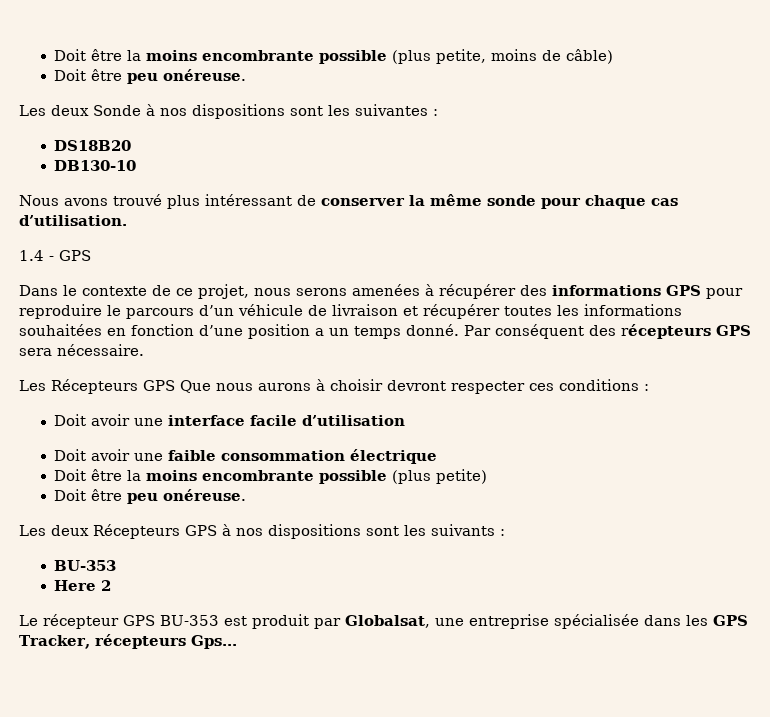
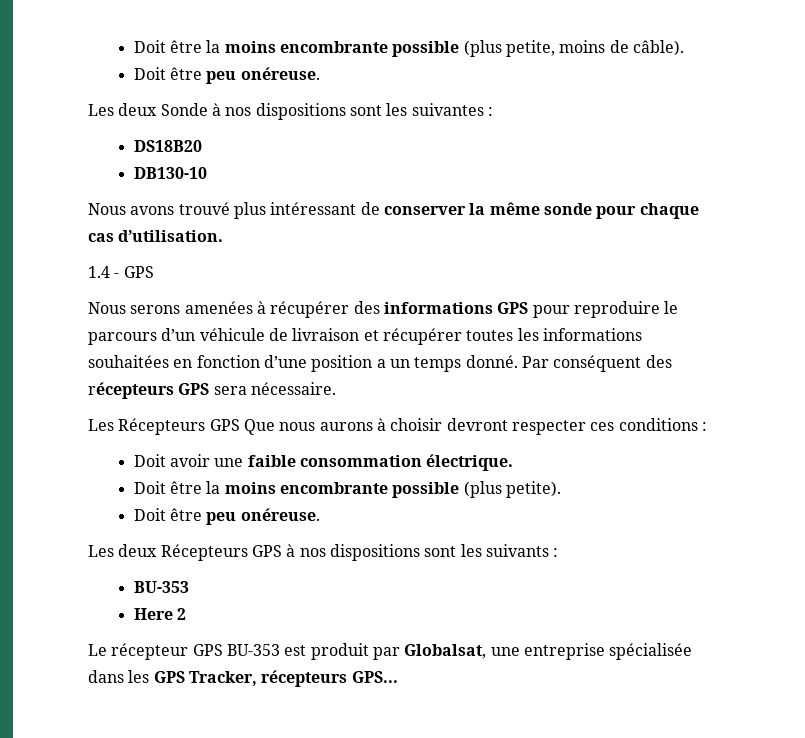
[566,49,614,64] câble) -> [632,40,684,56] câble).
[19,284,291,299] Dans le contexte de ce projet, nous -> [88,302,126,314] Nous
[54,414,406,426] // Doit avoir une interface facile d’utilisation -> (707, 426) none
[350,449,438,464] [54,469,488,484] électrique // Doit être la moins encombrante possible (plus petite) -> [426,454,514,471] [133,481,561,498] électrique. // Doit être la moins encombrante possible (plus petite).
[190,635,237,649] Gps... -> [351,671,398,683] GPS...

